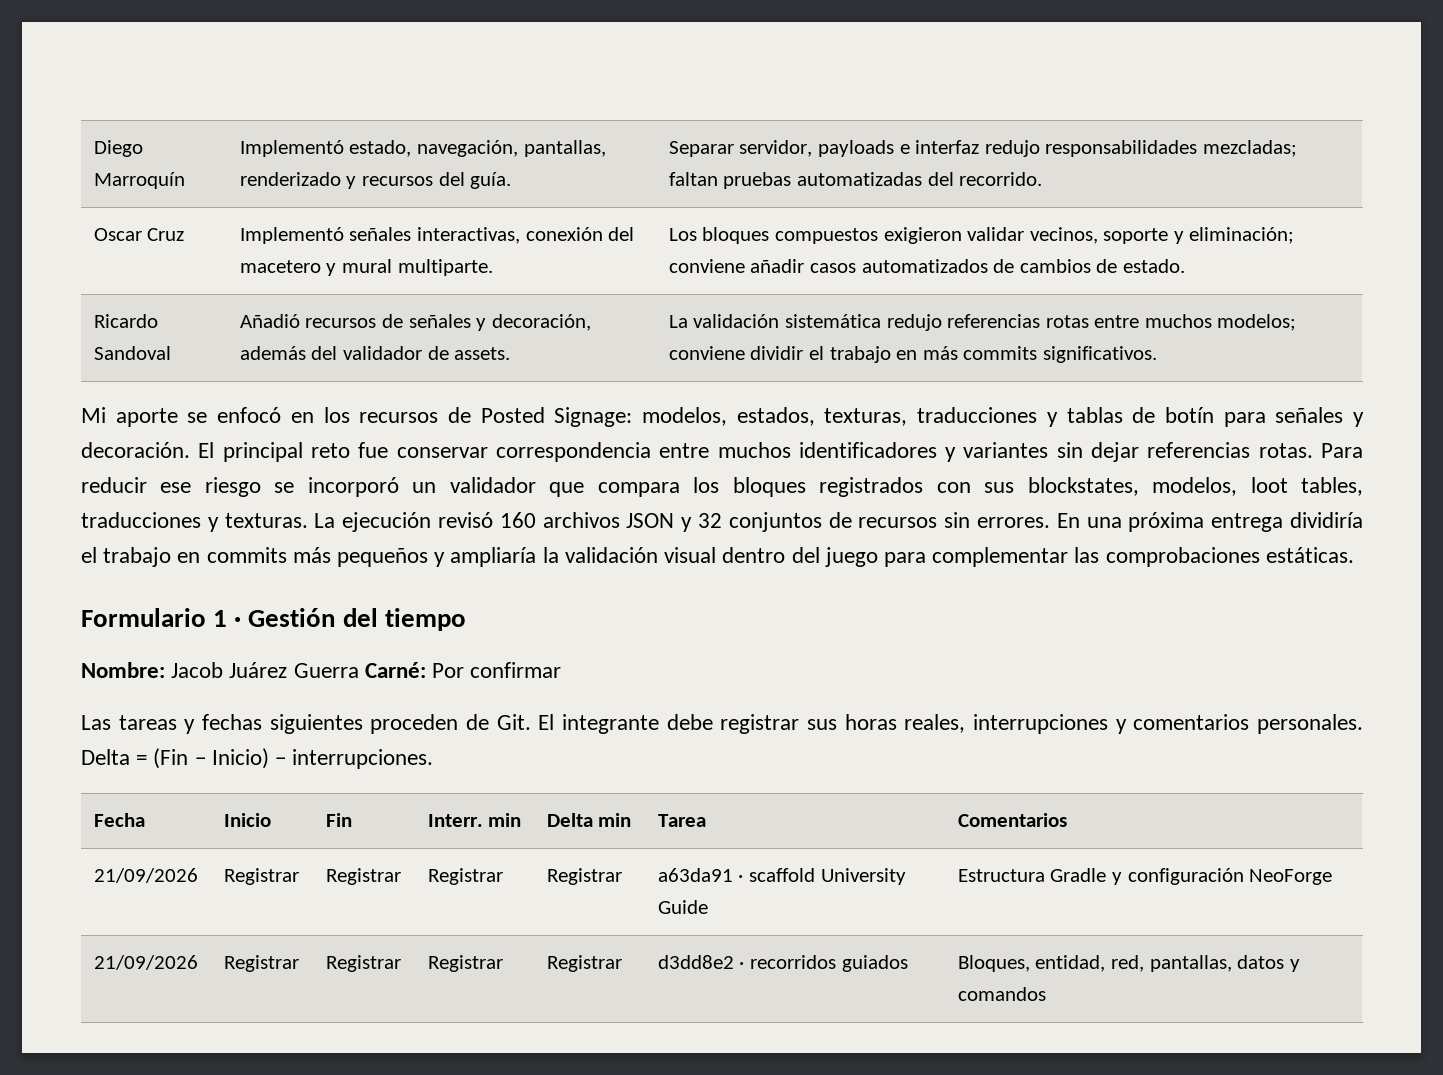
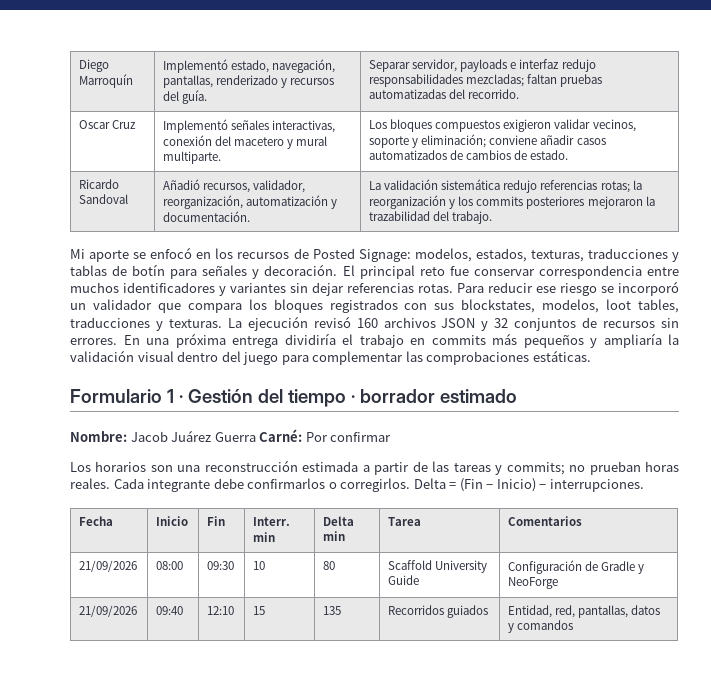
[305,314,591,331] [239,346,511,360] recursos de señales y decoración, además del validador de assets. -> [203,180,306,193] [163,195,338,209] [163,211,251,222] recursos, validador, reorganización, automatización y documentación.
[1045,314,1297,331] [668,346,1157,363] rotas entre muchos modelos; conviene dividir el trabajo en más commits significativos. -> [600,180,642,193] [369,195,655,209] [369,211,493,224] rotas; la reorganización y los commits posteriores mejoraron la trazabilidad del trabajo.
(466, 619) none -> [350,389,517,403] · borrador estimado
[81,714,1363,734] Las tareas y fechas siguientes proceden de Git. El integrante debe registrar sus horas reales, interrupciones y comentarios personales. -> [70,460,680,475] [70,478,411,492] Los horarios son una reconstrucción estimada a partir de las tareas y commits; no prueban horas reales. Cada integrante debe confirmarlos o corregirlos.
[223,868,299,885] [325,868,401,885] [427,868,503,885] [546,868,622,885] [657,868,815,882] Registrar | Registrar | Registrar | Registrar | a63da91 · scaffold -> [156,561,184,570] [207,561,235,570] [253,561,266,570] [323,561,336,570] [388,560,433,570] 08:00 | 09:30 | 10 | 80 | Scaffold
[957,869,1045,882] Estructura -> [508,560,599,574] Configuración de
[1127,868,1244,885] configuración -> (645, 569) none
[223,955,299,972] [325,955,401,972] [427,955,503,972] [546,955,622,972] [657,955,836,969] Registrar | Registrar | Registrar | Registrar | d3dd8e2 · recorridos -> [156,606,184,615] [207,606,235,615] [253,606,266,615] [323,606,342,615] [388,605,445,615] 09:40 | 12:10 | 15 | 135 | Recorridos
[957,955,1106,972] Bloques, entidad, -> [508,605,553,618] Entidad,

